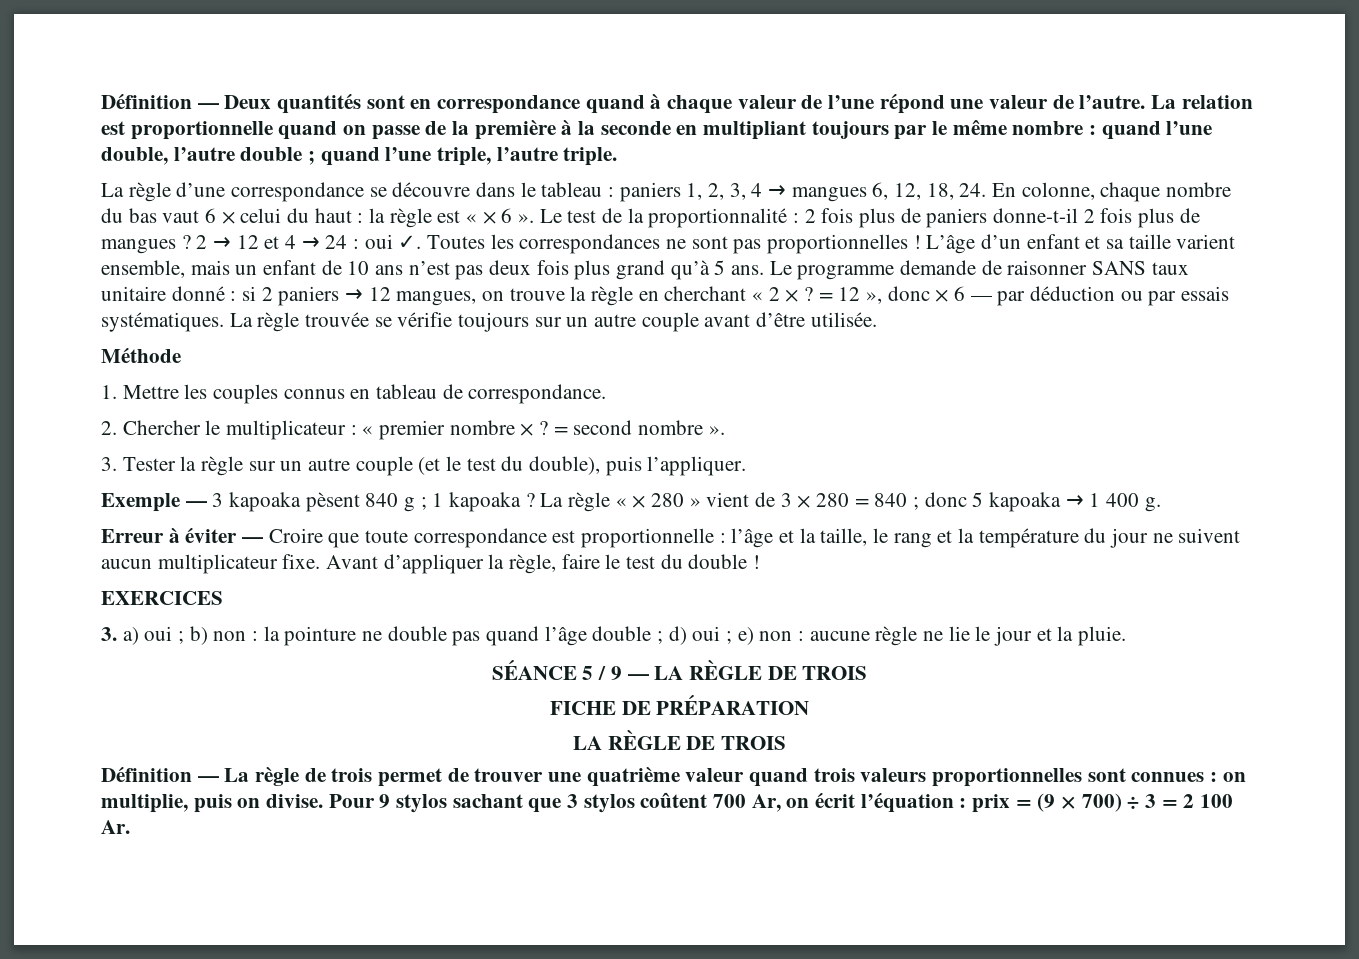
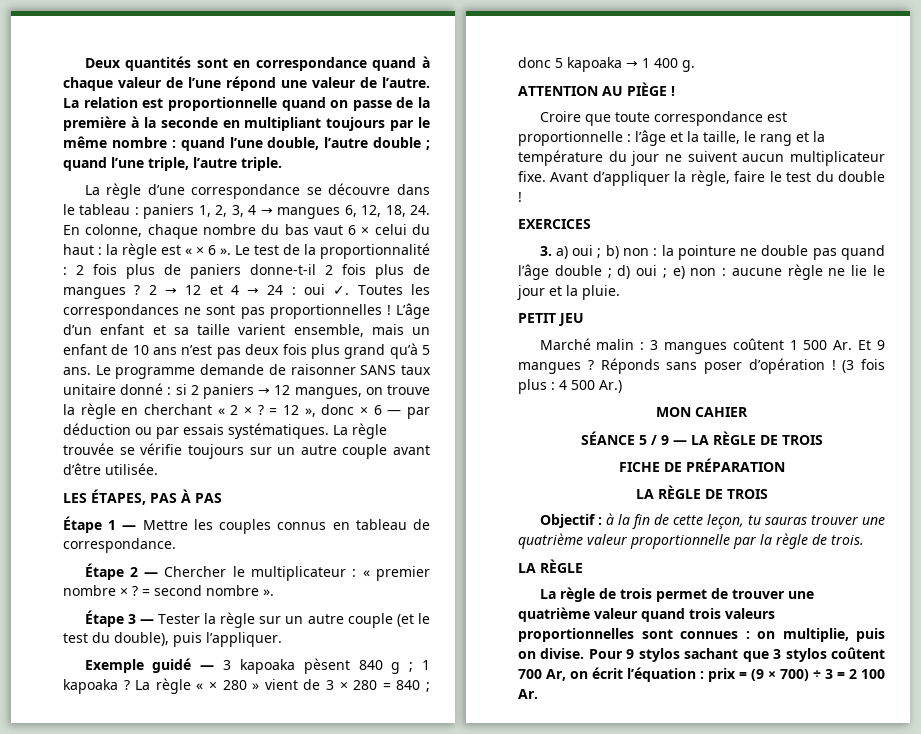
[101,93,219,109] Définition — -> (84, 63) none
[101,347,181,363] [101,385,117,399] Méthode // 1. -> [63,489,222,505] [63,516,137,533] LES ÉTAPES, PAS À PAS // Étape 1 —
[101,421,117,435] 2. -> [84,563,159,580] Étape 2 —
[101,457,117,471] 3. -> [84,610,154,627] Étape 3 —
(180, 502) none -> [152,658,192,673] guidé
[101,527,264,543] Erreur à éviter — -> [518,82,675,96] ATTENTION AU PIÈGE ! //
(1127, 636) none -> [518,313,584,326] [539,338,885,354] [518,358,885,374] [518,379,622,394] [656,407,748,417] // PETIT JEU // Marché malin : 3 mangues coûtent 1 500 Ar. Et 9 mangues ? Réponds sans poser d’opération ! (3 fois plus : 4 500 Ar.) // MON CAHIER
[101,766,219,782] Définition — -> [539,513,885,529] [518,533,864,549] [518,559,583,573] Objectif : à la fin de cette leçon, tu sauras trouver une quatrième valeur proportionnelle par la règle de trois. // LA RÈGLE //

